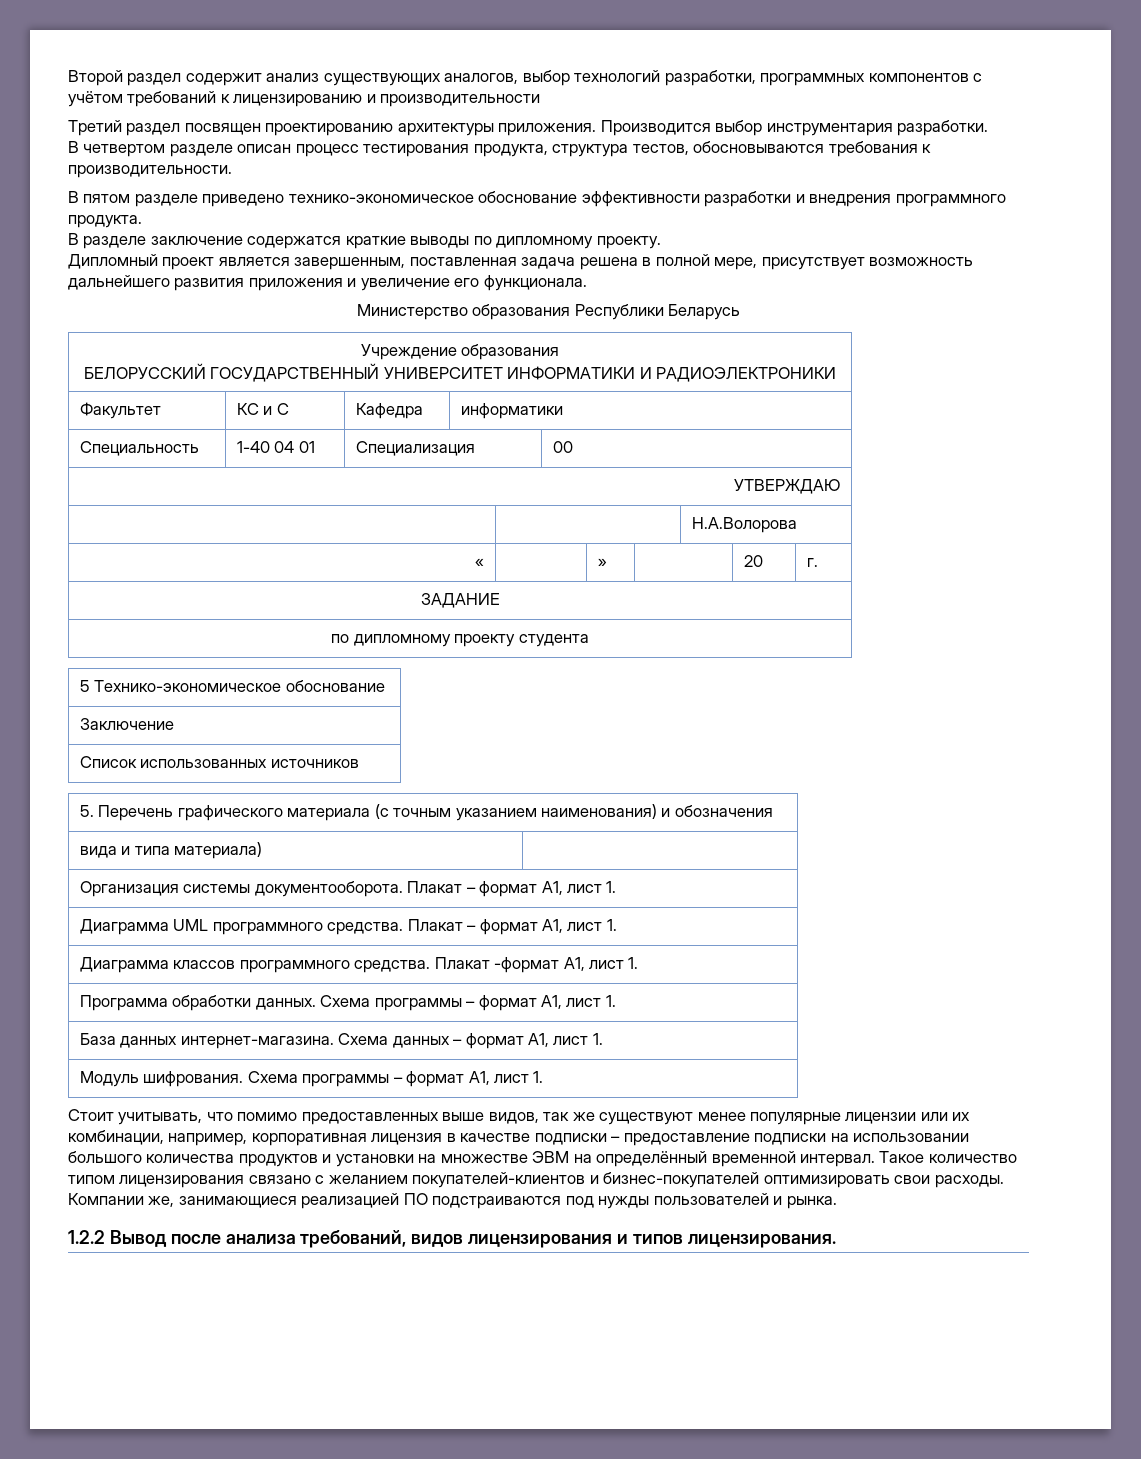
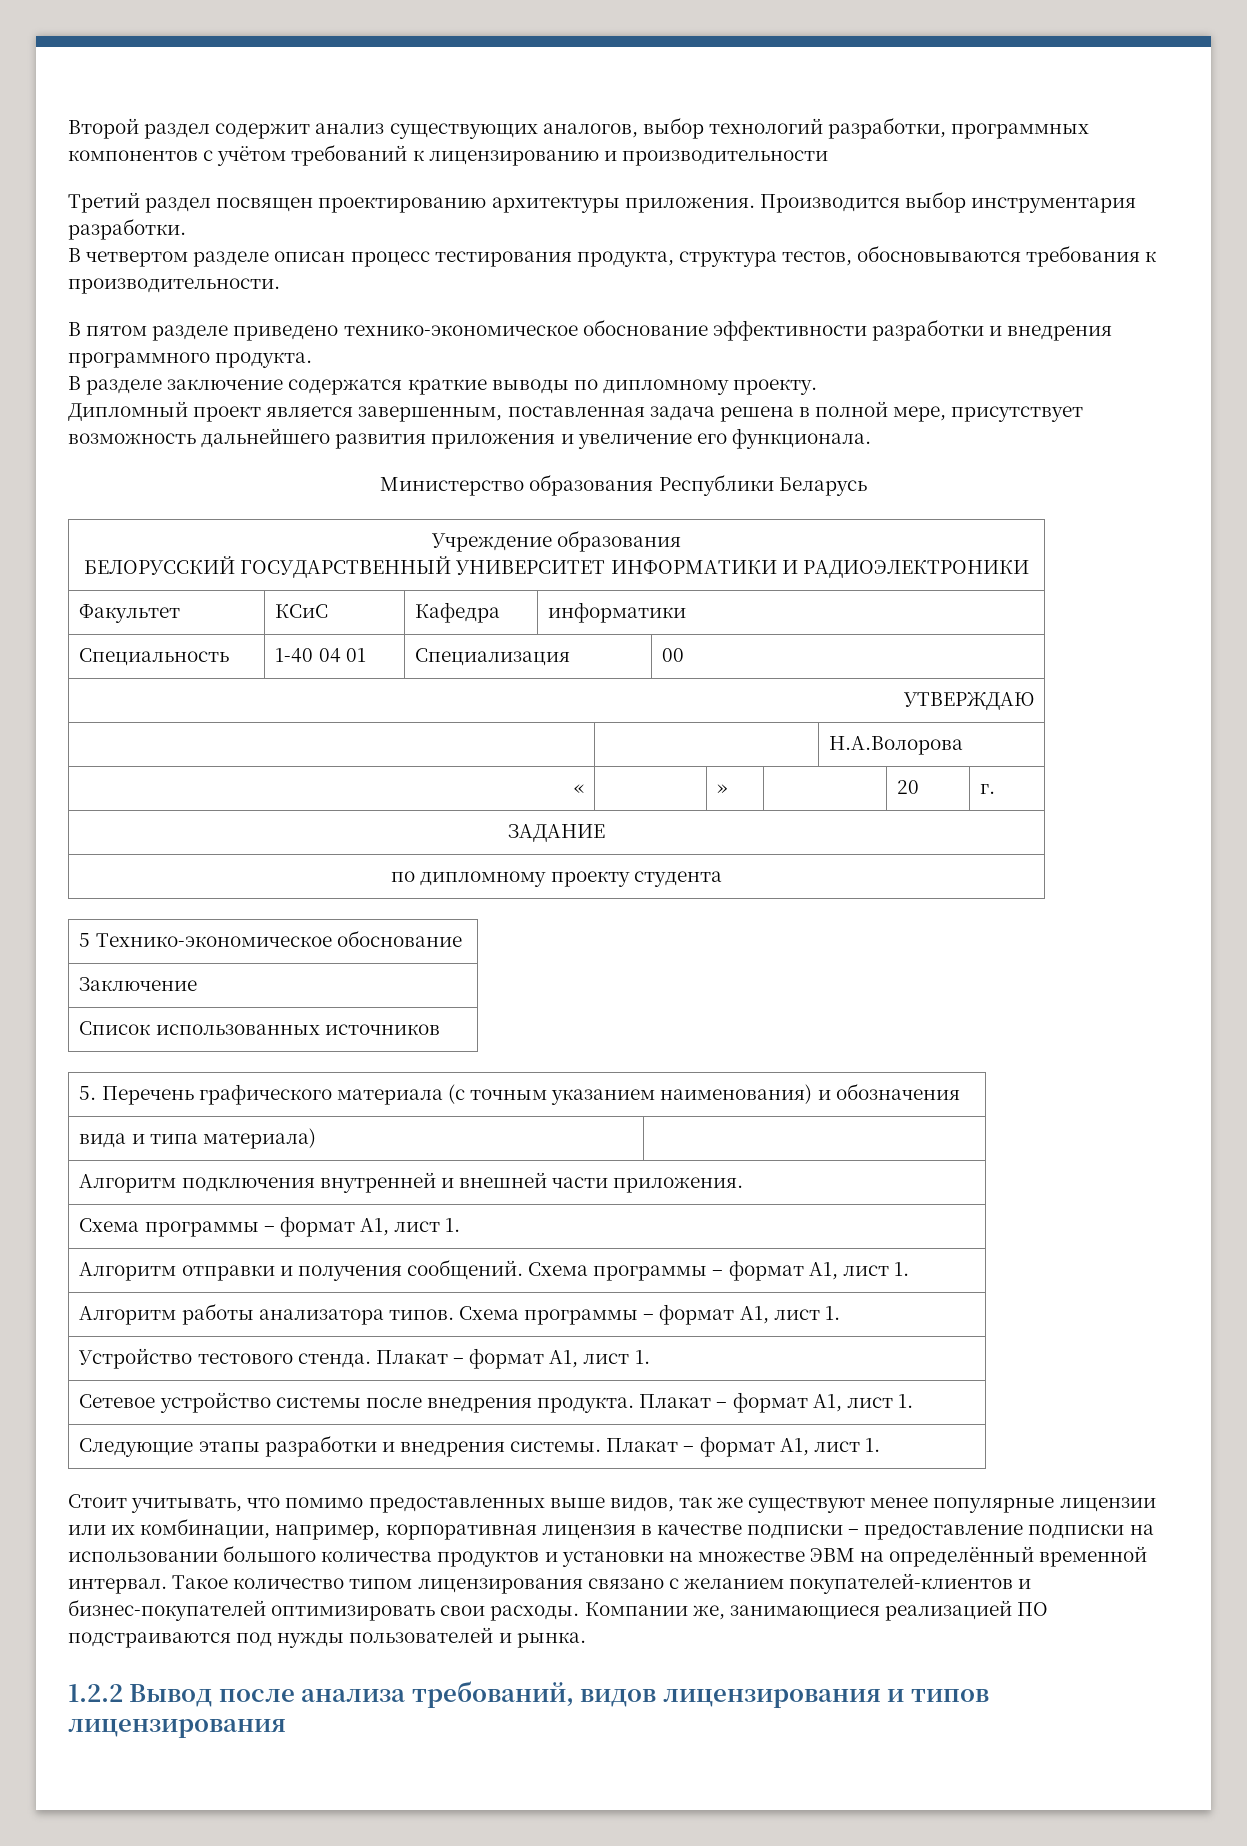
[236,403,289,415] КС и С -> [275,604,329,618] КСиС
[79,881,617,897] [79,919,617,935] [79,957,639,973] [79,995,616,1011] [79,1033,603,1049] [79,1071,544,1087] Организация системы документооборота. Плакат – формат А1, лист 1. // Диаграмма UML программного средства. Плакат – формат А1, лист 1. // Диаграмма классов программного средства. Плакат -формат А1, лист 1. // Программа обработки данных. Схема программы – формат А1, лист 1. // База данных интернет-магазина. Схема данных – формат А1, лист 1. // Модуль шифрования. Схема программы – формат А1, лист 1. -> [79,1172,744,1193] [79,1216,461,1237] [79,1259,909,1281] [79,1303,840,1325] [78,1348,650,1369] [79,1392,913,1413] [79,1435,880,1457] Алгоритм подключения внутренней и внешней части приложения. // Схема программы – формат А1, лист 1. // Алгоритм отправки и получения сообщений. Схема программы – формат А1, лист 1. // Алгоритм работы анализатора типов. Схема программы – формат А1, лист 1. // Устройство тестового стенда. Плакат – формат А1, лист 1. // Сетевое устройство системы после внедрения продукта. Плакат – формат А1, лист 1. // Следующие этапы разработки и внедрения системы. Плакат – формат А1, лист 1.
[687,1234,836,1248] лицензирования. -> [68,1719,286,1738] лицензирования

